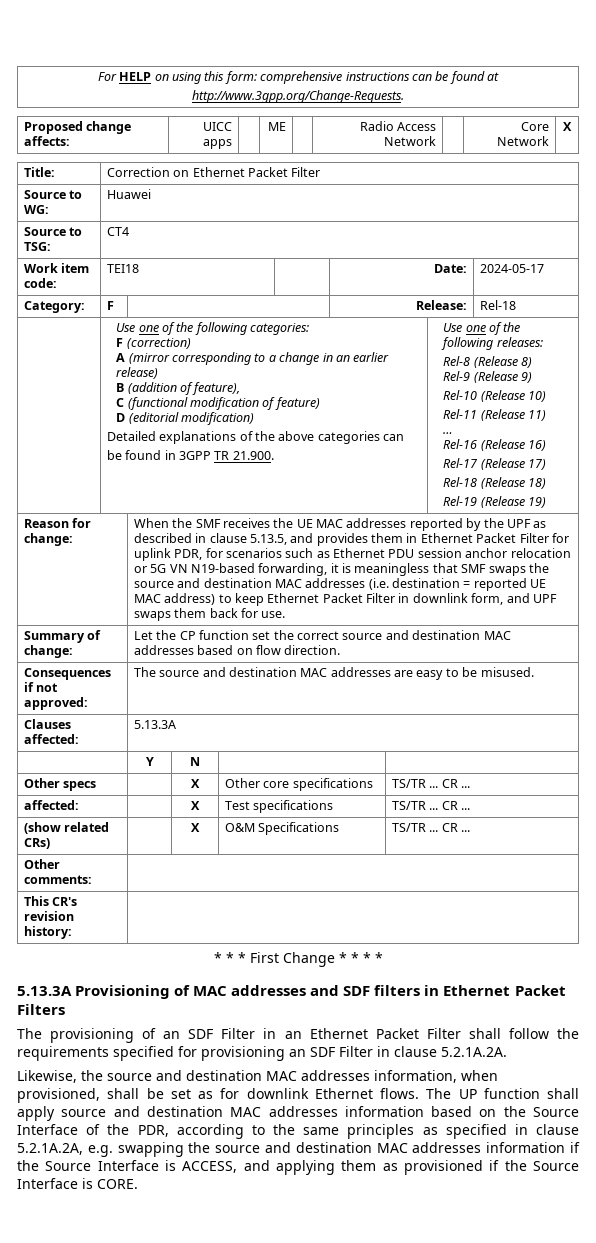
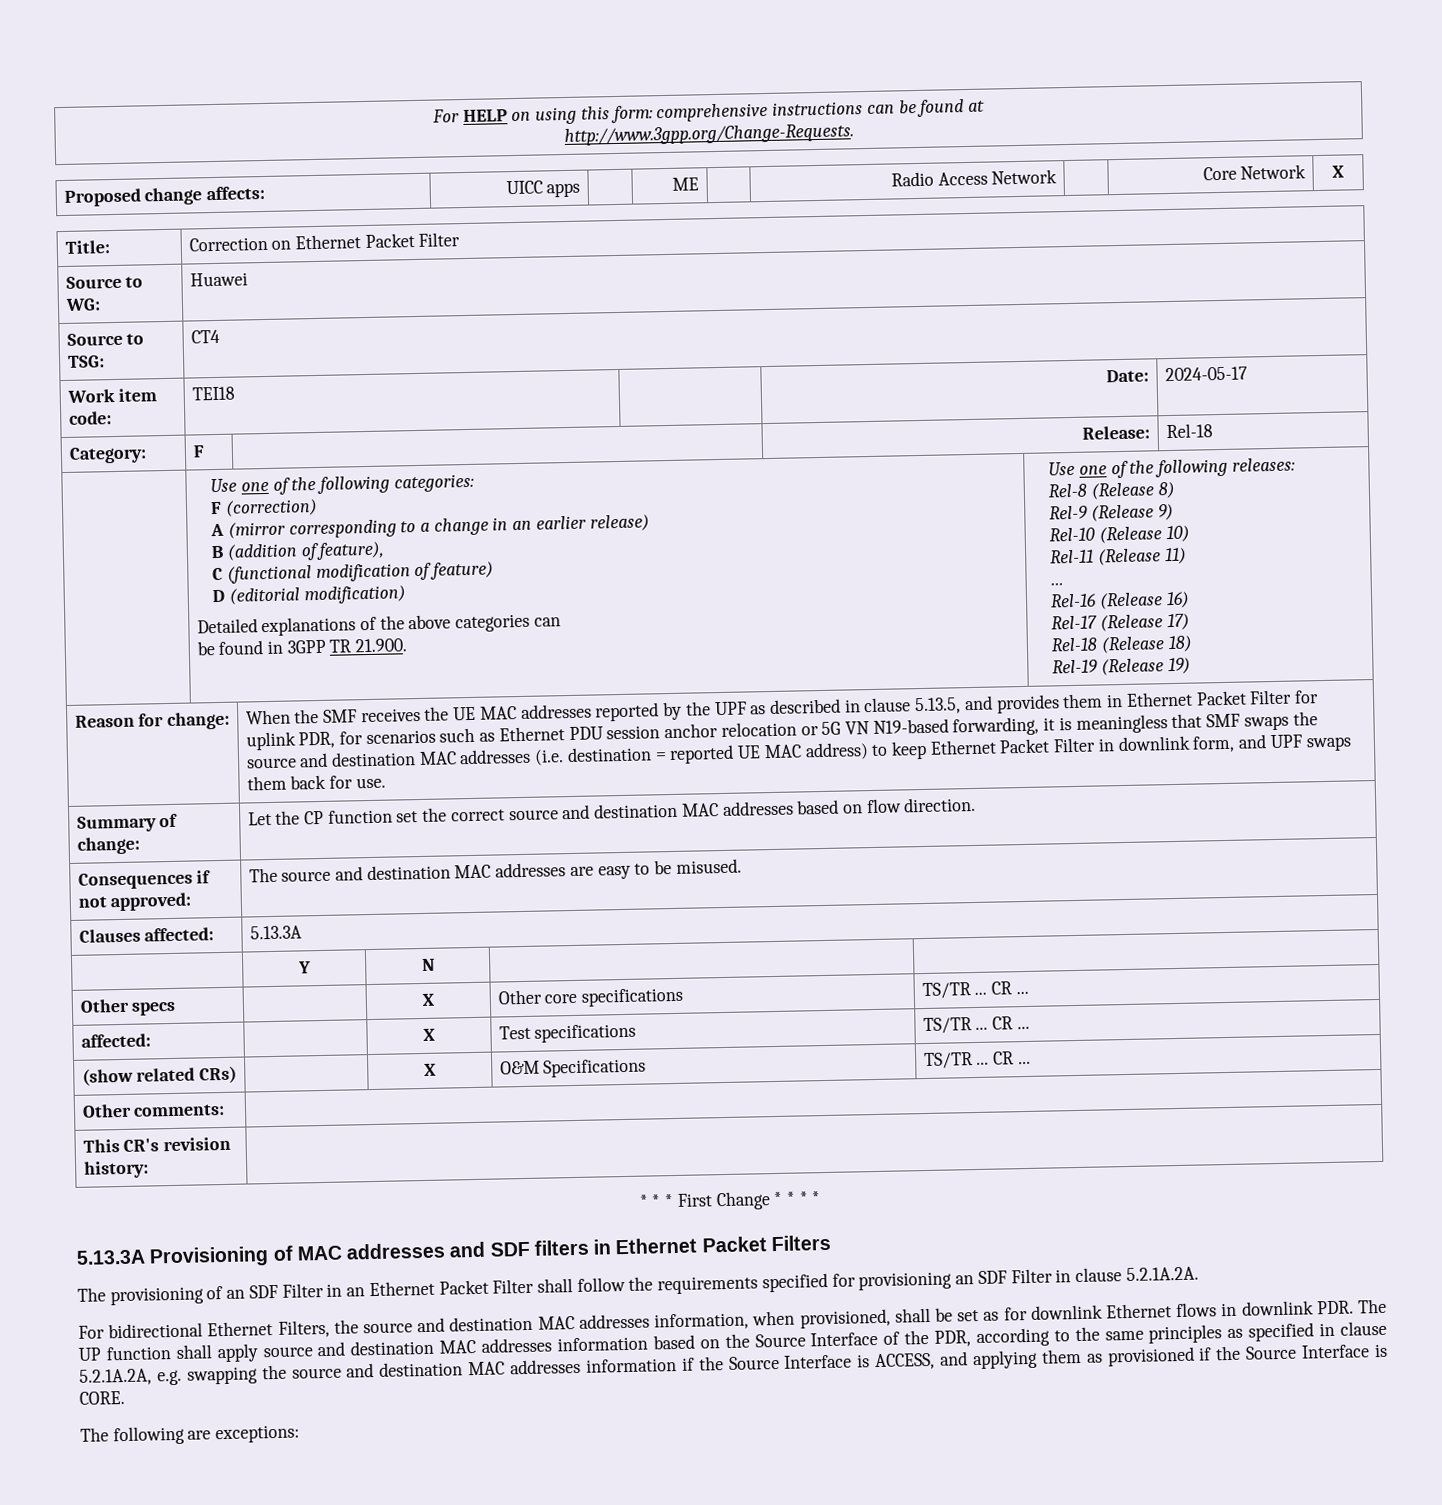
[17,1070,77,1083] Likewise, -> [78,1319,330,1339] For bidirectional Ethernet Filters,
[380,1088,419,1099] flows. -> [1176,1300,1354,1318] flows in downlink PDR.
(138, 1184) none -> [80,1424,301,1446] // The following are exceptions:

